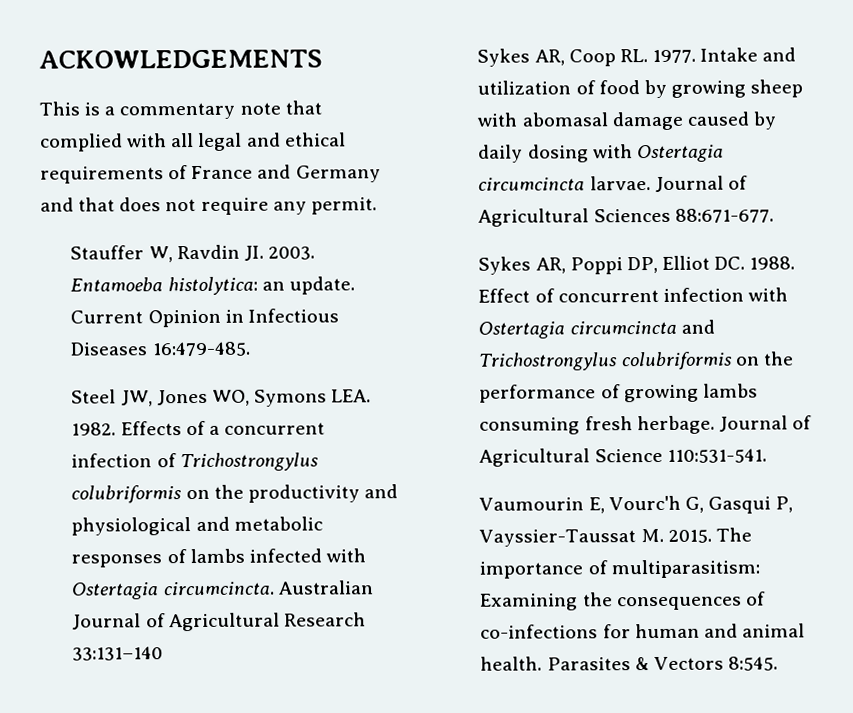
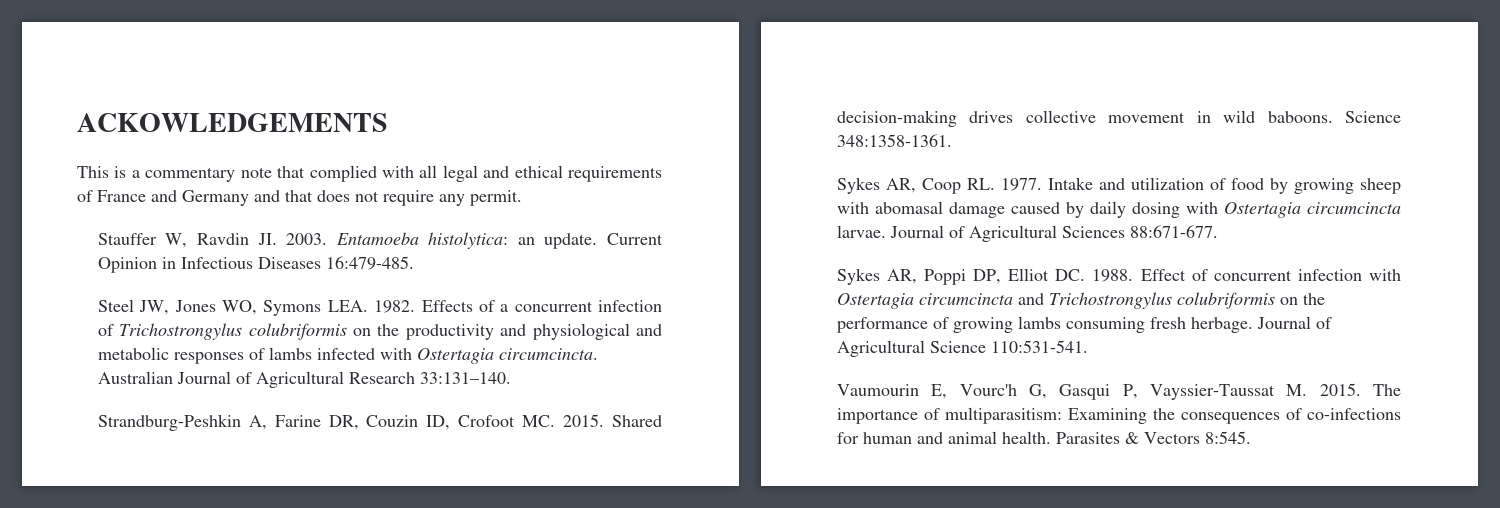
[72,646,164,661] 33:131–140 -> [419,372,511,384] [97,414,662,431] [836,110,1401,127] [836,134,952,147] 33:131–140. // Strandburg-Peshkin A, Farine DR, Couzin ID, Crofoot MC. 2015. Shared decision-making drives collective movement in wild baboons. Science 348:1358-1361.

